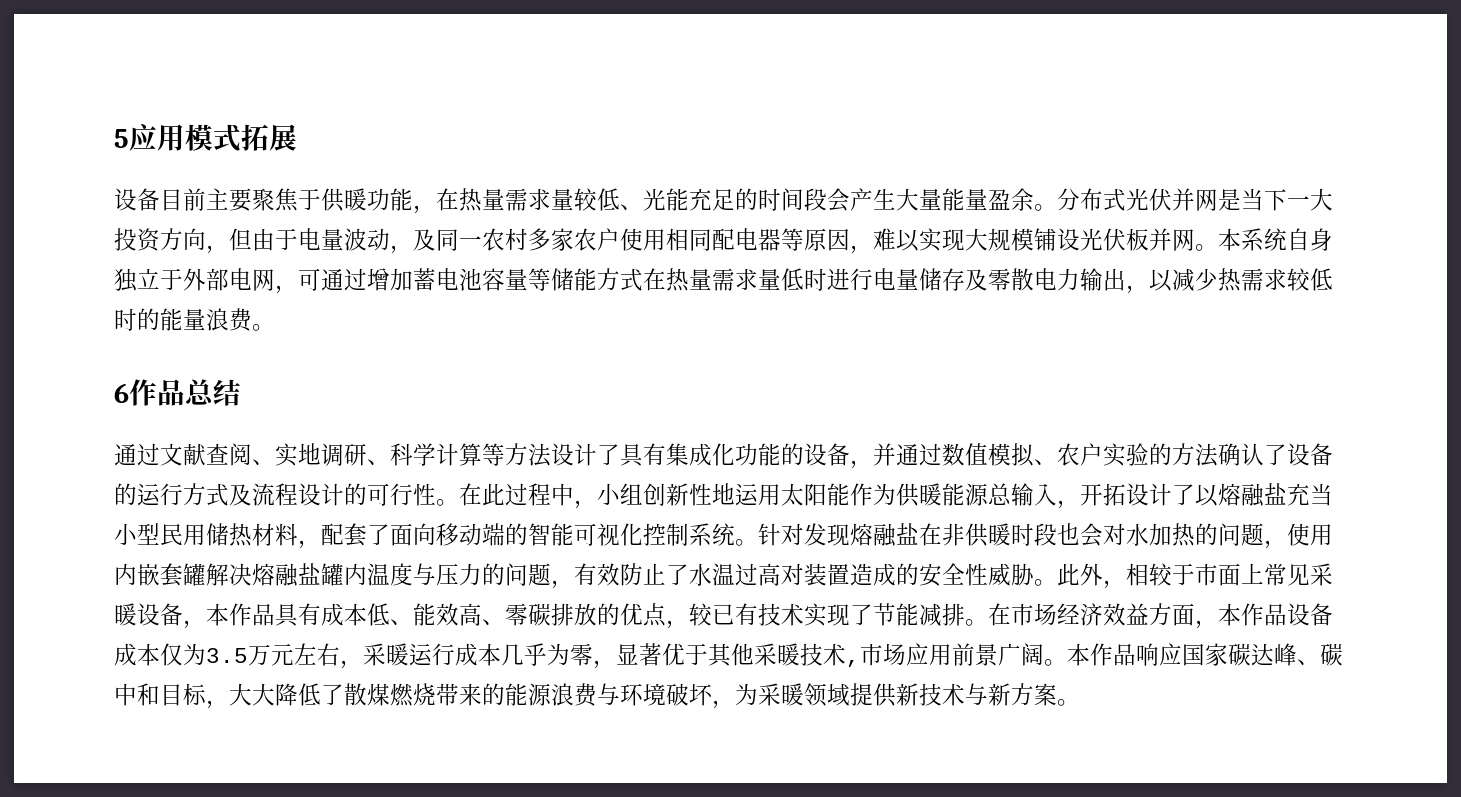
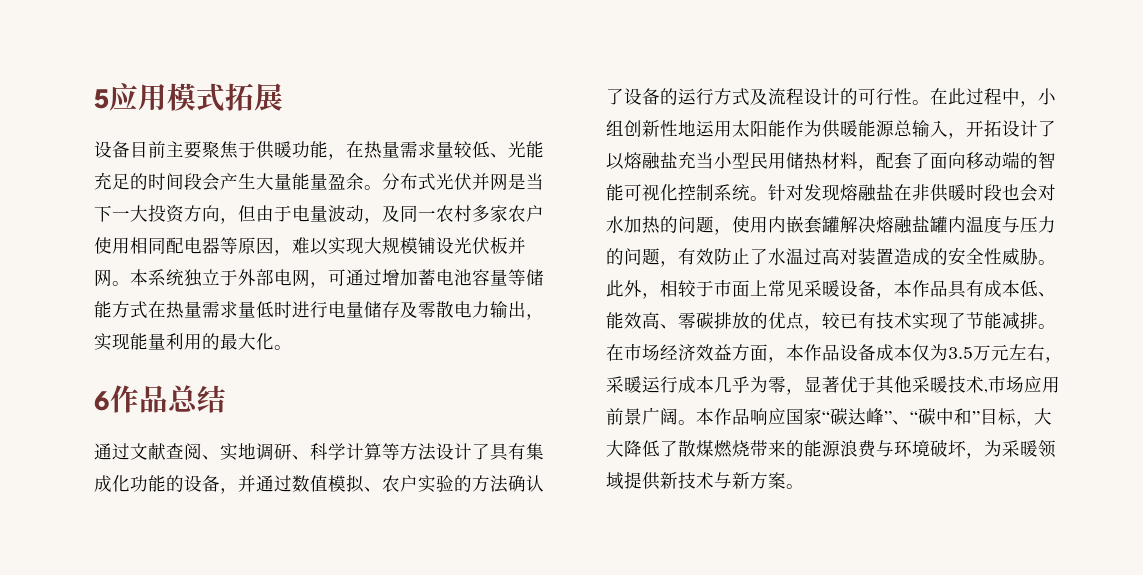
[1287,228,1333,251] 自身 -> (184, 277) none
[1149,268,1333,292] [114,308,253,332] 以减少热需求较低时的能量浪费 -> [94,333,274,351] 实现能量利用的最大化
[1228,643,1343,666] [114,683,160,706] 碳达峰、碳中和 -> [822,408,980,425] “碳达峰”、“碳中和”

